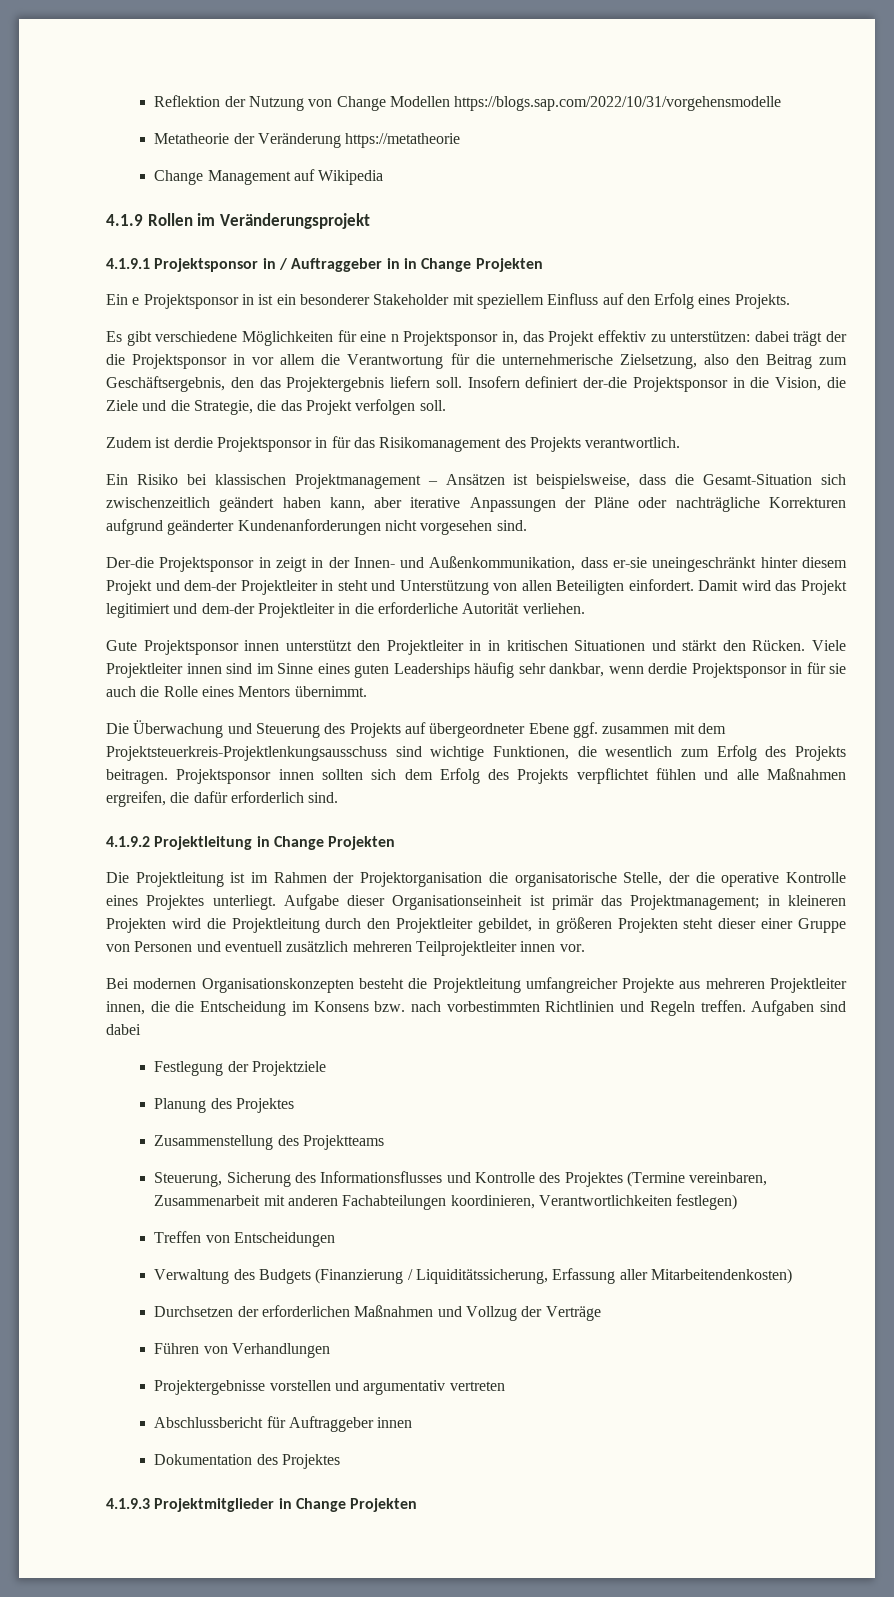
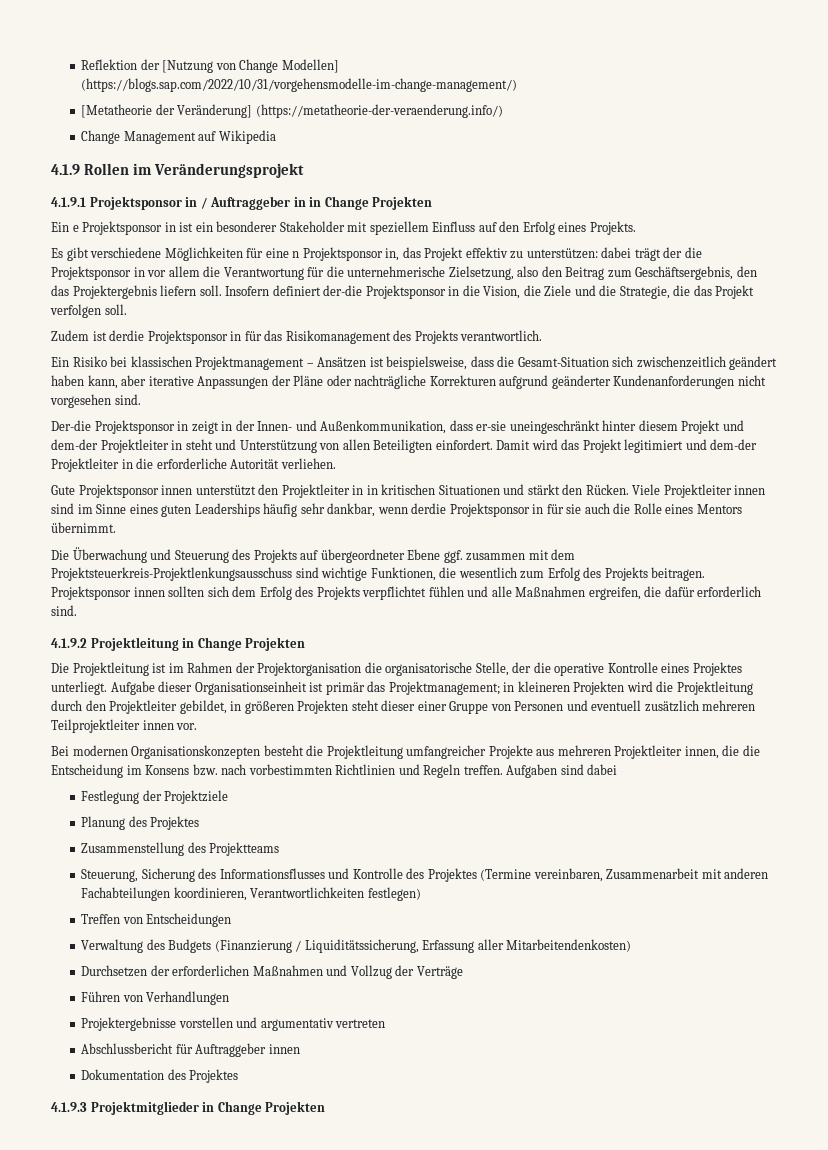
[248,96,304,111] Nutzung -> [162,60,214,73] [Nutzung
[389,96,782,111] [154,133,461,148] Modellen https://blogs.sap.com/2022/10/31/vorgehensmodelle // Metatheorie der Veränderung https://metatheorie -> [281,59,339,73] [81,78,518,92] [81,104,503,118] Modellen] (https://blogs.sap.com/2022/10/31/vorgehensmodelle-im-change-management/) // [Metatheorie der Veränderung] (https://metatheorie-der-veraenderung.info/)

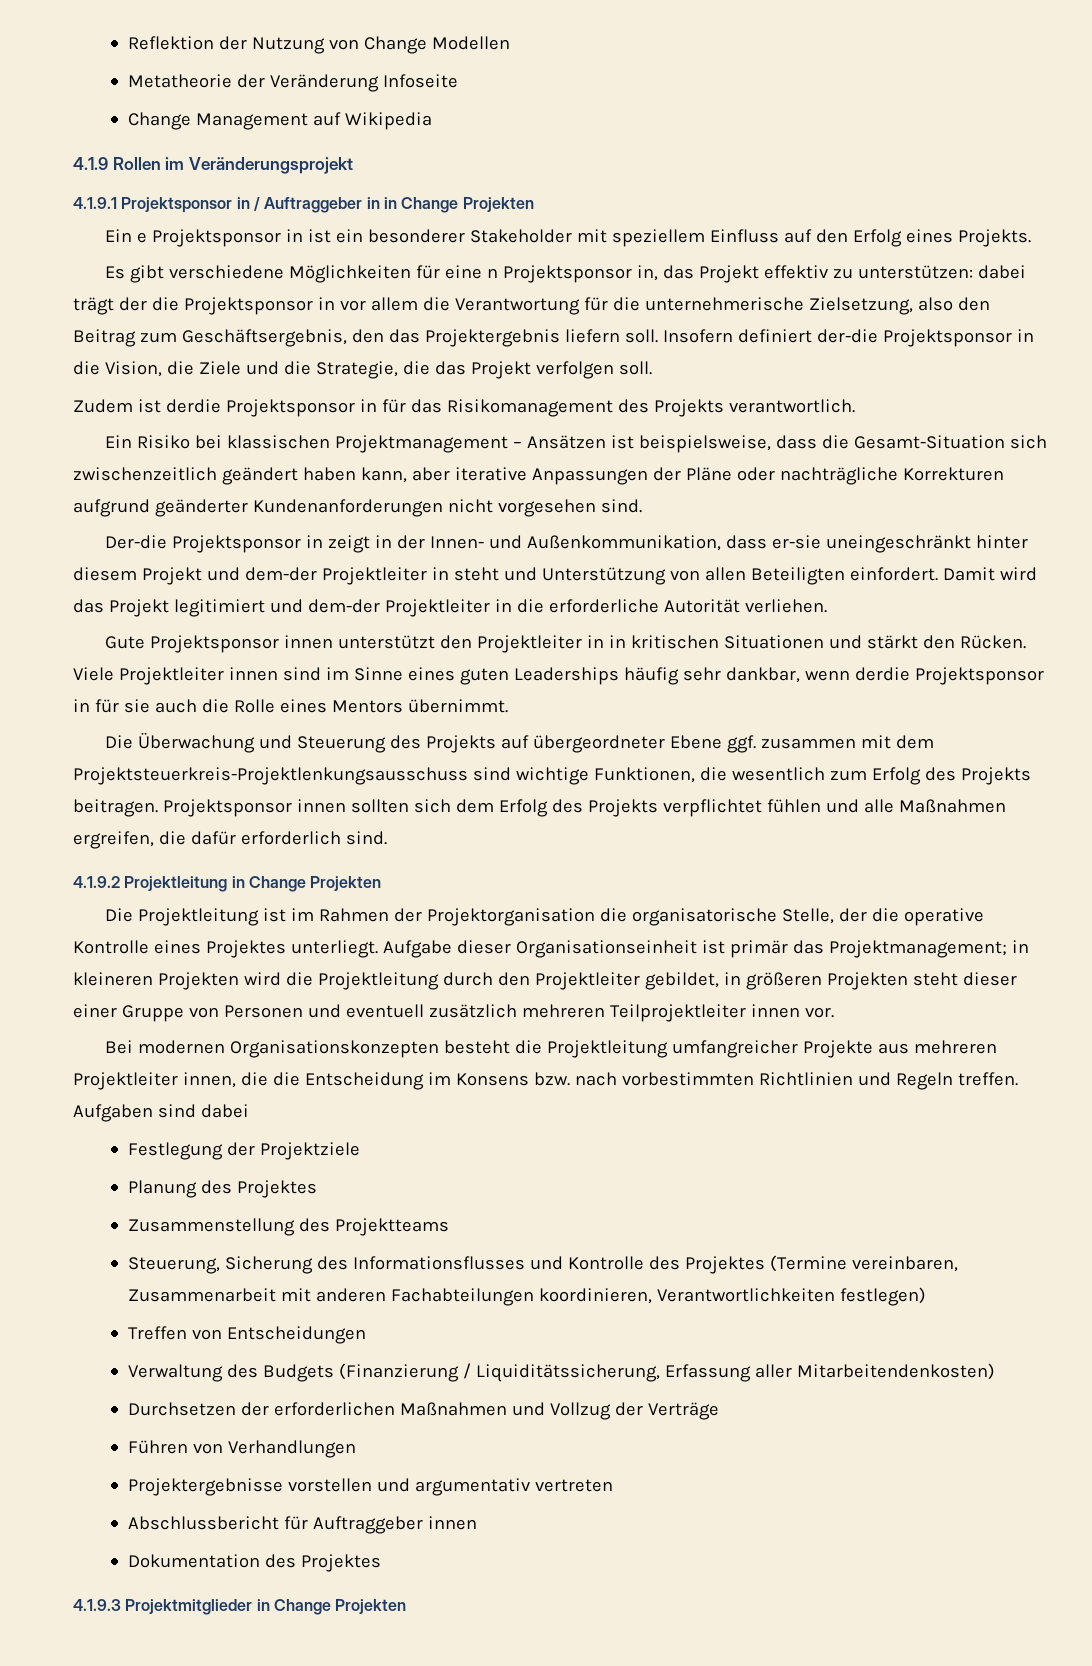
[162,60,214,73] [Nutzung -> [251,37,325,54] Nutzung
[281,59,339,73] [81,78,518,92] [81,104,503,118] Modellen] (https://blogs.sap.com/2022/10/31/vorgehensmodelle-im-change-management/) // [Metatheorie der Veränderung] (https://metatheorie-der-veraenderung.info/) -> [431,36,510,50] [127,74,458,92] Modellen // Metatheorie der Veränderung Infoseite

